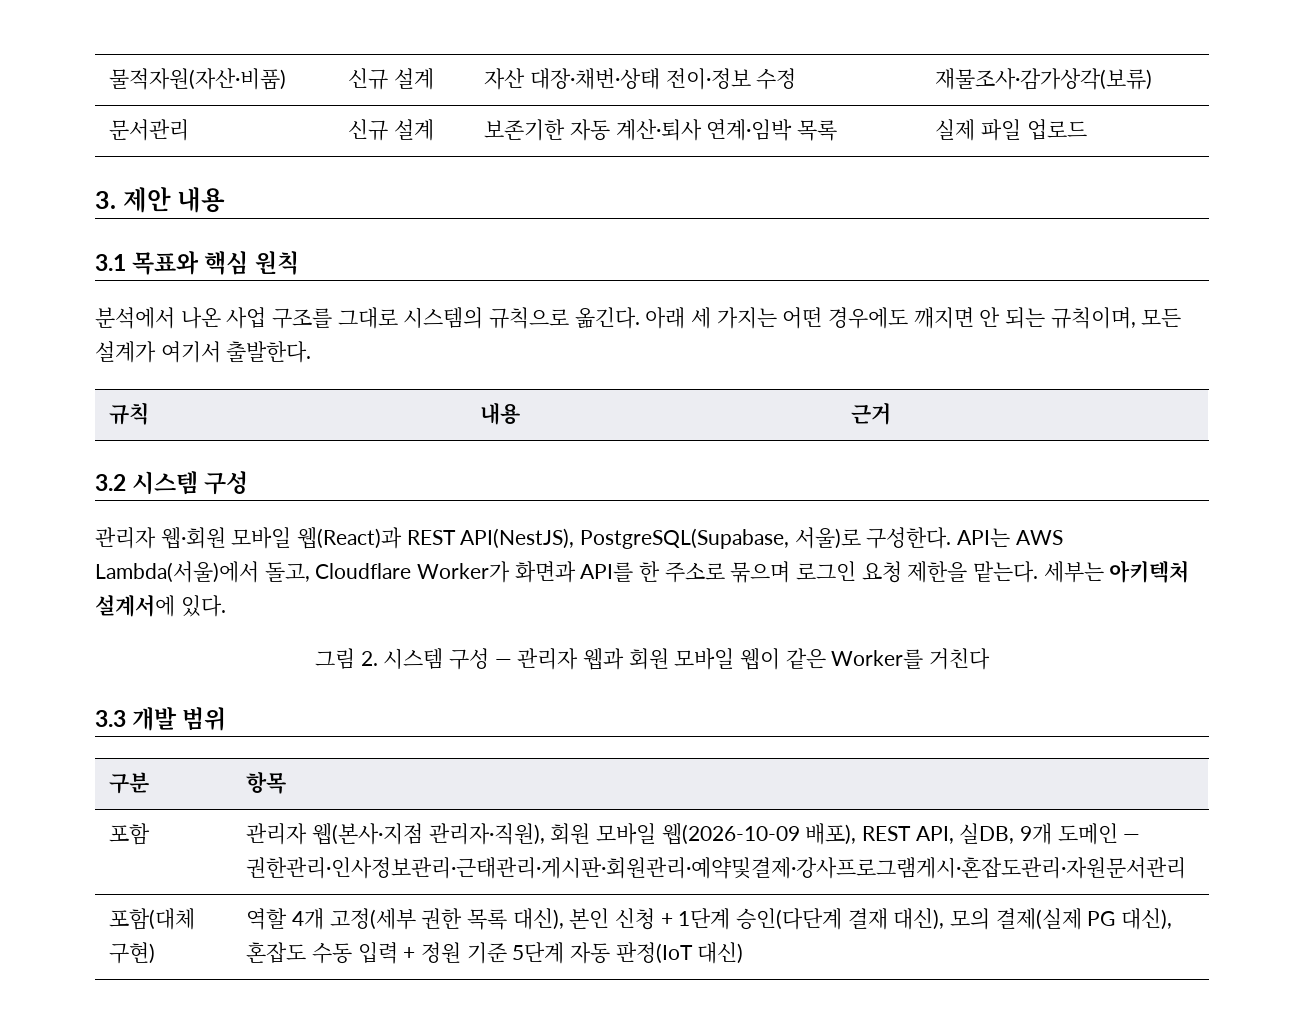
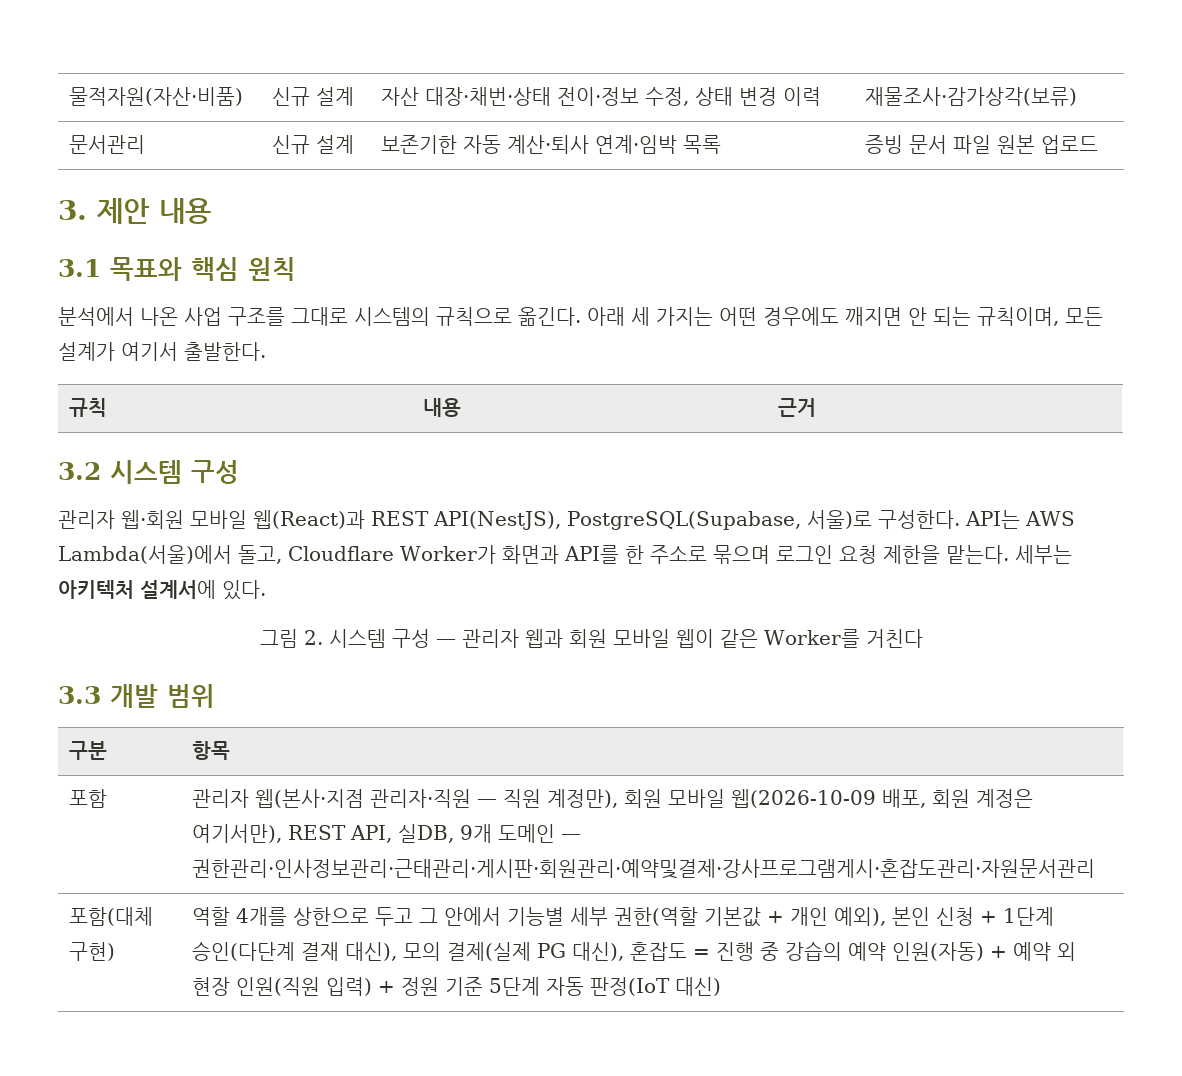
[756,68,797,90] 수정 -> [644,87,821,106] 수정, 상태 변경 이력
[935,119,1021,141] 실제 파일 -> [864,135,1035,154] 증빙 문서 파일 원본
[428,823,857,845] 관리자·직원), 회원 모바일 웹(2026-10-09 배포), -> [369,789,1033,808] [191,824,282,843] 관리자·직원 — 직원 계정만), 회원 모바일 웹(2026-10-09 배포, 회원 계정은 여기서만),
[291,908,564,930] 4개 고정(세부 권한 목록 대신), -> [235,907,886,927] 4개를 상한으로 두고 그 안에서 기능별 세부 권한(역할 기본값 + 개인 예외),
[311,942,398,964] 수동 입력 -> [692,941,1076,961] [191,977,372,996] = 진행 중 강습의 예약 인원(자동) + 예약 외 현장 인원(직원 입력)

